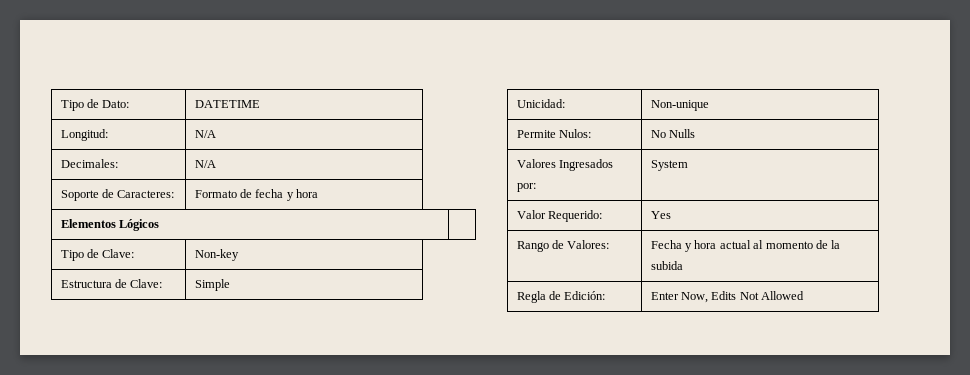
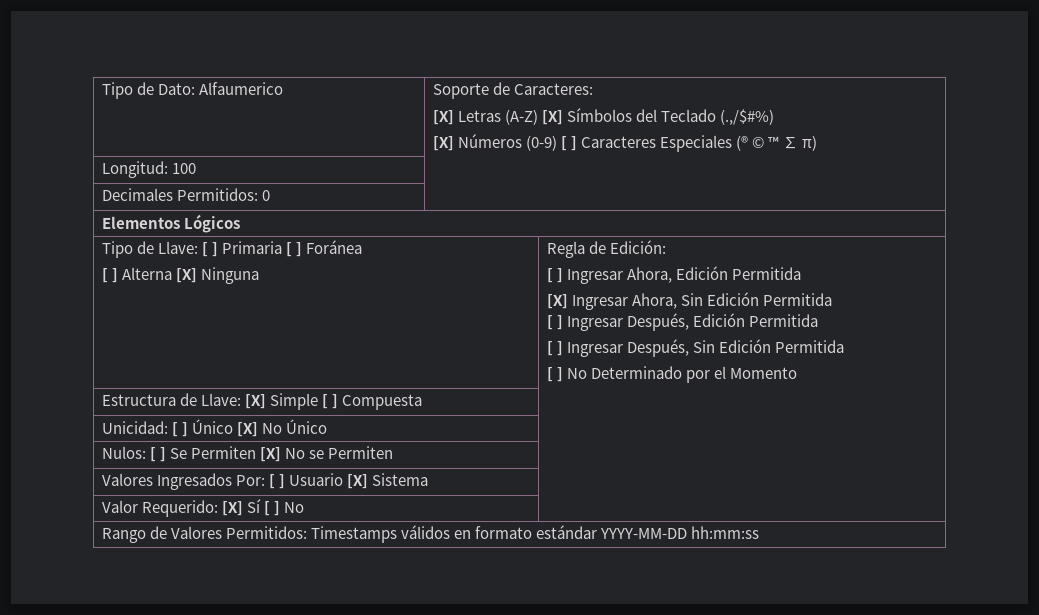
[194,100,260,108] [60,129,108,141] [194,130,216,138] [60,159,118,168] [194,160,216,168] [60,189,175,201] [194,189,319,201] | DATETIME // Longitud: | N/A // Decimales: | N/A // Soporte de Caracteres: | Formato de fecha y hora -> [199,82,284,95] [432,82,594,99] [432,108,775,125] [432,134,818,152] [101,161,196,178] [101,188,271,201] Alfaumerico | Soporte de Caracteres: // [X] Letras (A-Z) [X] Símbolos del Teclado (.,/$#%) // [X] Números (0-9) [ ] Caracteres Especiales (® © ™ ∑ π) // Longitud: 100 | // Decimales Permitidos: 0 |
[60,249,135,261] [194,249,239,261] [60,279,163,288] [194,279,230,291] [516,99,565,108] [650,100,709,111] [516,129,592,138] [650,129,696,138] [516,159,614,171] [516,183,536,192] [650,160,688,171] [516,210,603,222] [650,211,671,219] [516,240,610,252] [650,240,841,252] [650,261,683,270] [516,291,606,303] [650,291,805,303] | // Tipo de Clave: | Non-key // Estructura de Clave: | Simple // Unicidad: | Non-unique // Permite Nulos: | No Nulls // Valores Ingresados por: | System // Valor Requerido: | Yes // Rango de Valores: | Fecha y hora actual al momento de la subida // Regla de Edición: | Enter Now, Edits Not Allowed -> [101,240,363,258] [101,267,260,284] [546,240,667,258] [546,266,802,284] [546,292,833,310] [546,313,819,331] [546,339,845,357] [546,366,798,383] [101,393,423,410] [101,419,328,437] [101,446,394,462] [101,473,429,490] [101,499,305,517] [101,525,760,543] // Tipo de Llave: [ ] Primaria [ ] Foránea // [ ] Alterna [X] Ninguna | Regla de Edición: // [ ] Ingresar Ahora, Edición Permitida // [X] Ingresar Ahora, Sin Edición Permitida // [ ] Ingresar Después, Edición Permitida // [ ] Ingresar Después, Sin Edición Permitida // [ ] No Determinado por el Momento // Estructura de Llave: [X] Simple [ ] Compuesta | // Unicidad: [ ] Único [X] No Único | // Nulos: [ ] Se Permiten [X] No se Permiten | // Valores Ingresados Por: [ ] Usuario [X] Sistema | // Valor Requerido: [X] Sí [ ] No | // Rango de Valores Permitidos: Timestamps válidos en formato estándar YYYY-MM-DD hh:mm:ss

